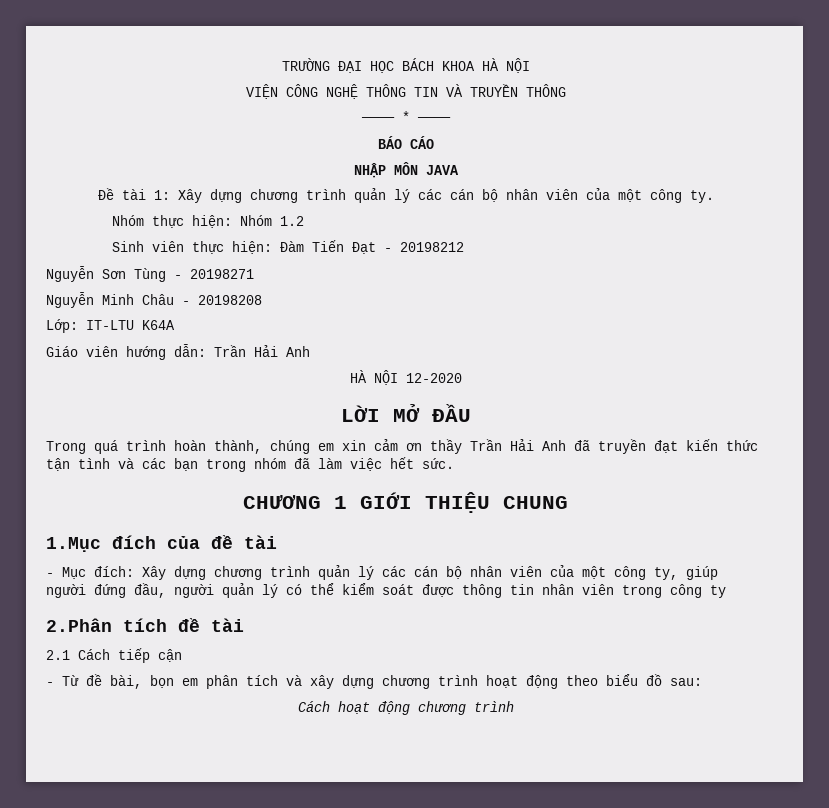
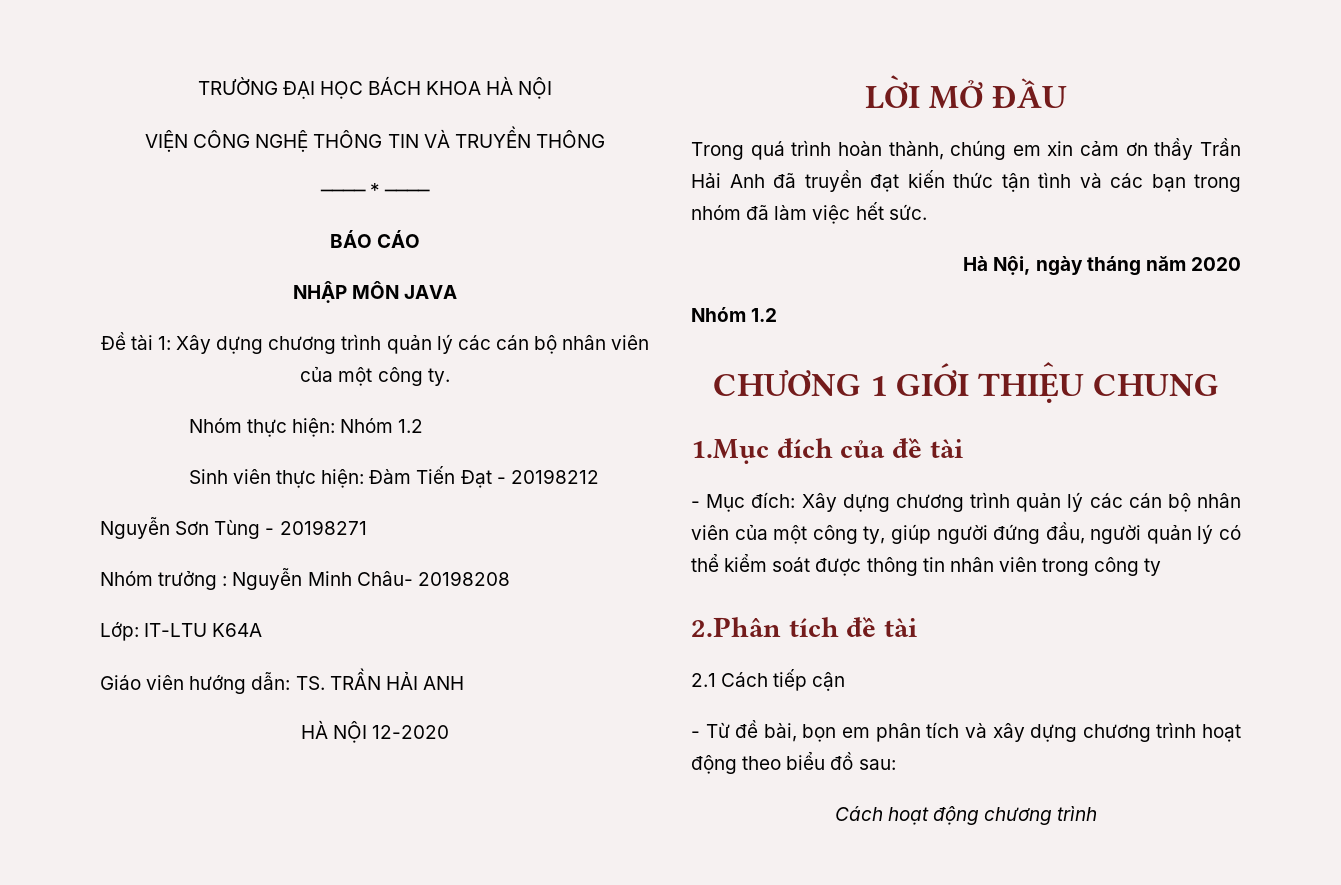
[46,292,190,308] Nguyễn Minh Châu - -> [100,568,413,590] Nhóm trưởng : Nguyễn Minh Châu-
[214,345,310,357] Trần Hải Anh -> [295,668,464,690] TS. TRẦN HẢI ANH
(454, 463) none -> [963,256,1241,276] [691,307,778,322] // Hà Nội, ngày tháng năm 2020 // Nhóm 1.2

